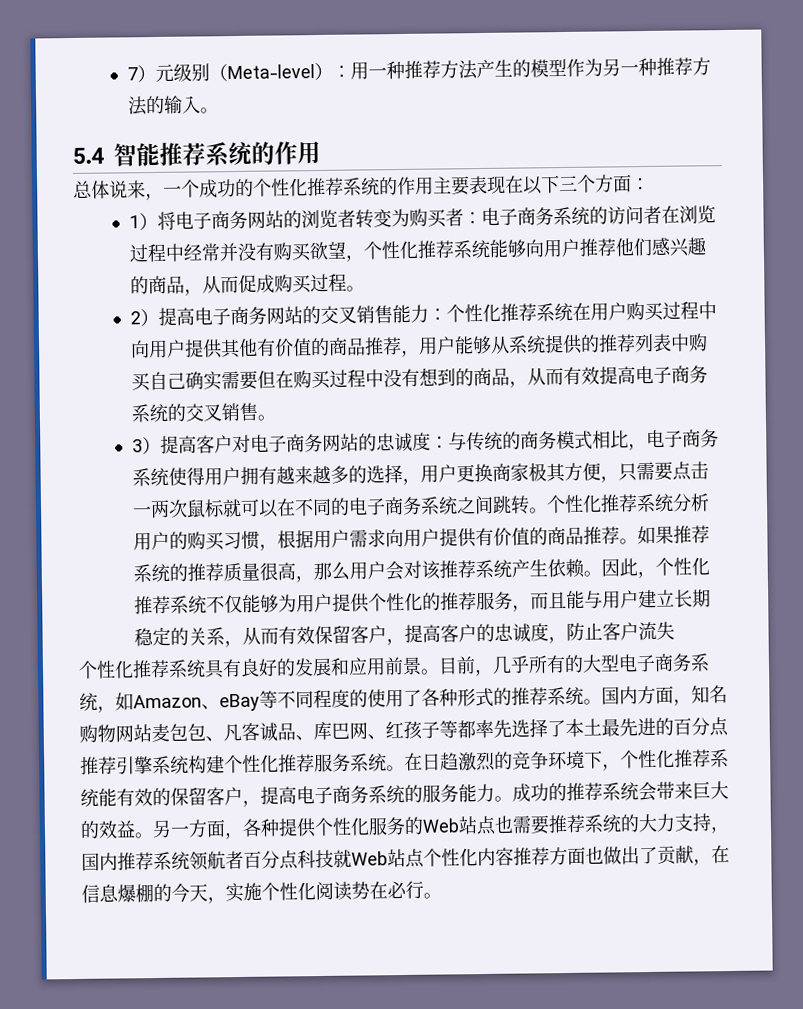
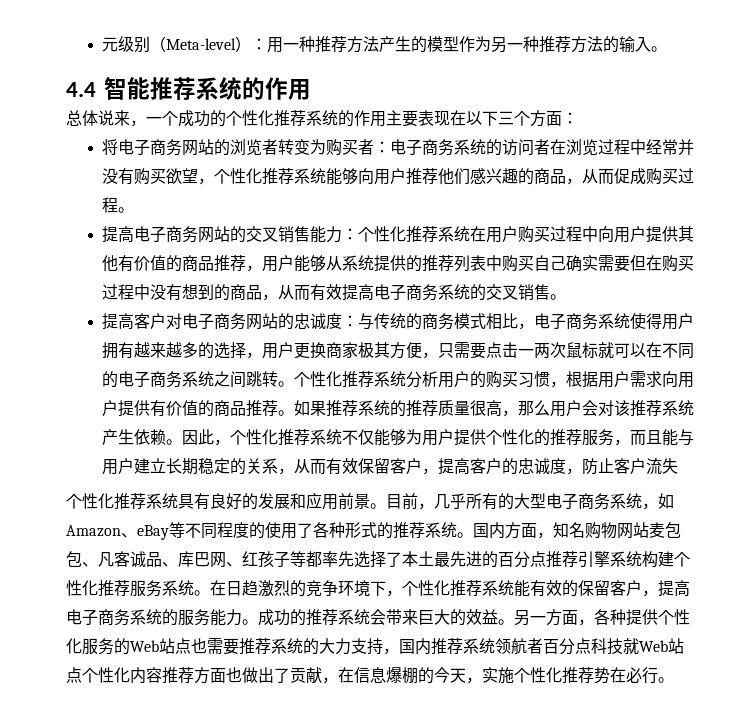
[126,64,156,83] 7） -> (102, 44) none
[72,147,105,164] 5.4 -> [66,82,96,97] 4.4
[128,212,158,231] 1） -> (578, 118) none
[129,308,159,327] 2） -> (135, 210) none
[131,436,161,455] 3） -> (567, 297) none
[315,881,352,901] 阅读 -> [562,667,594,684] 推荐

